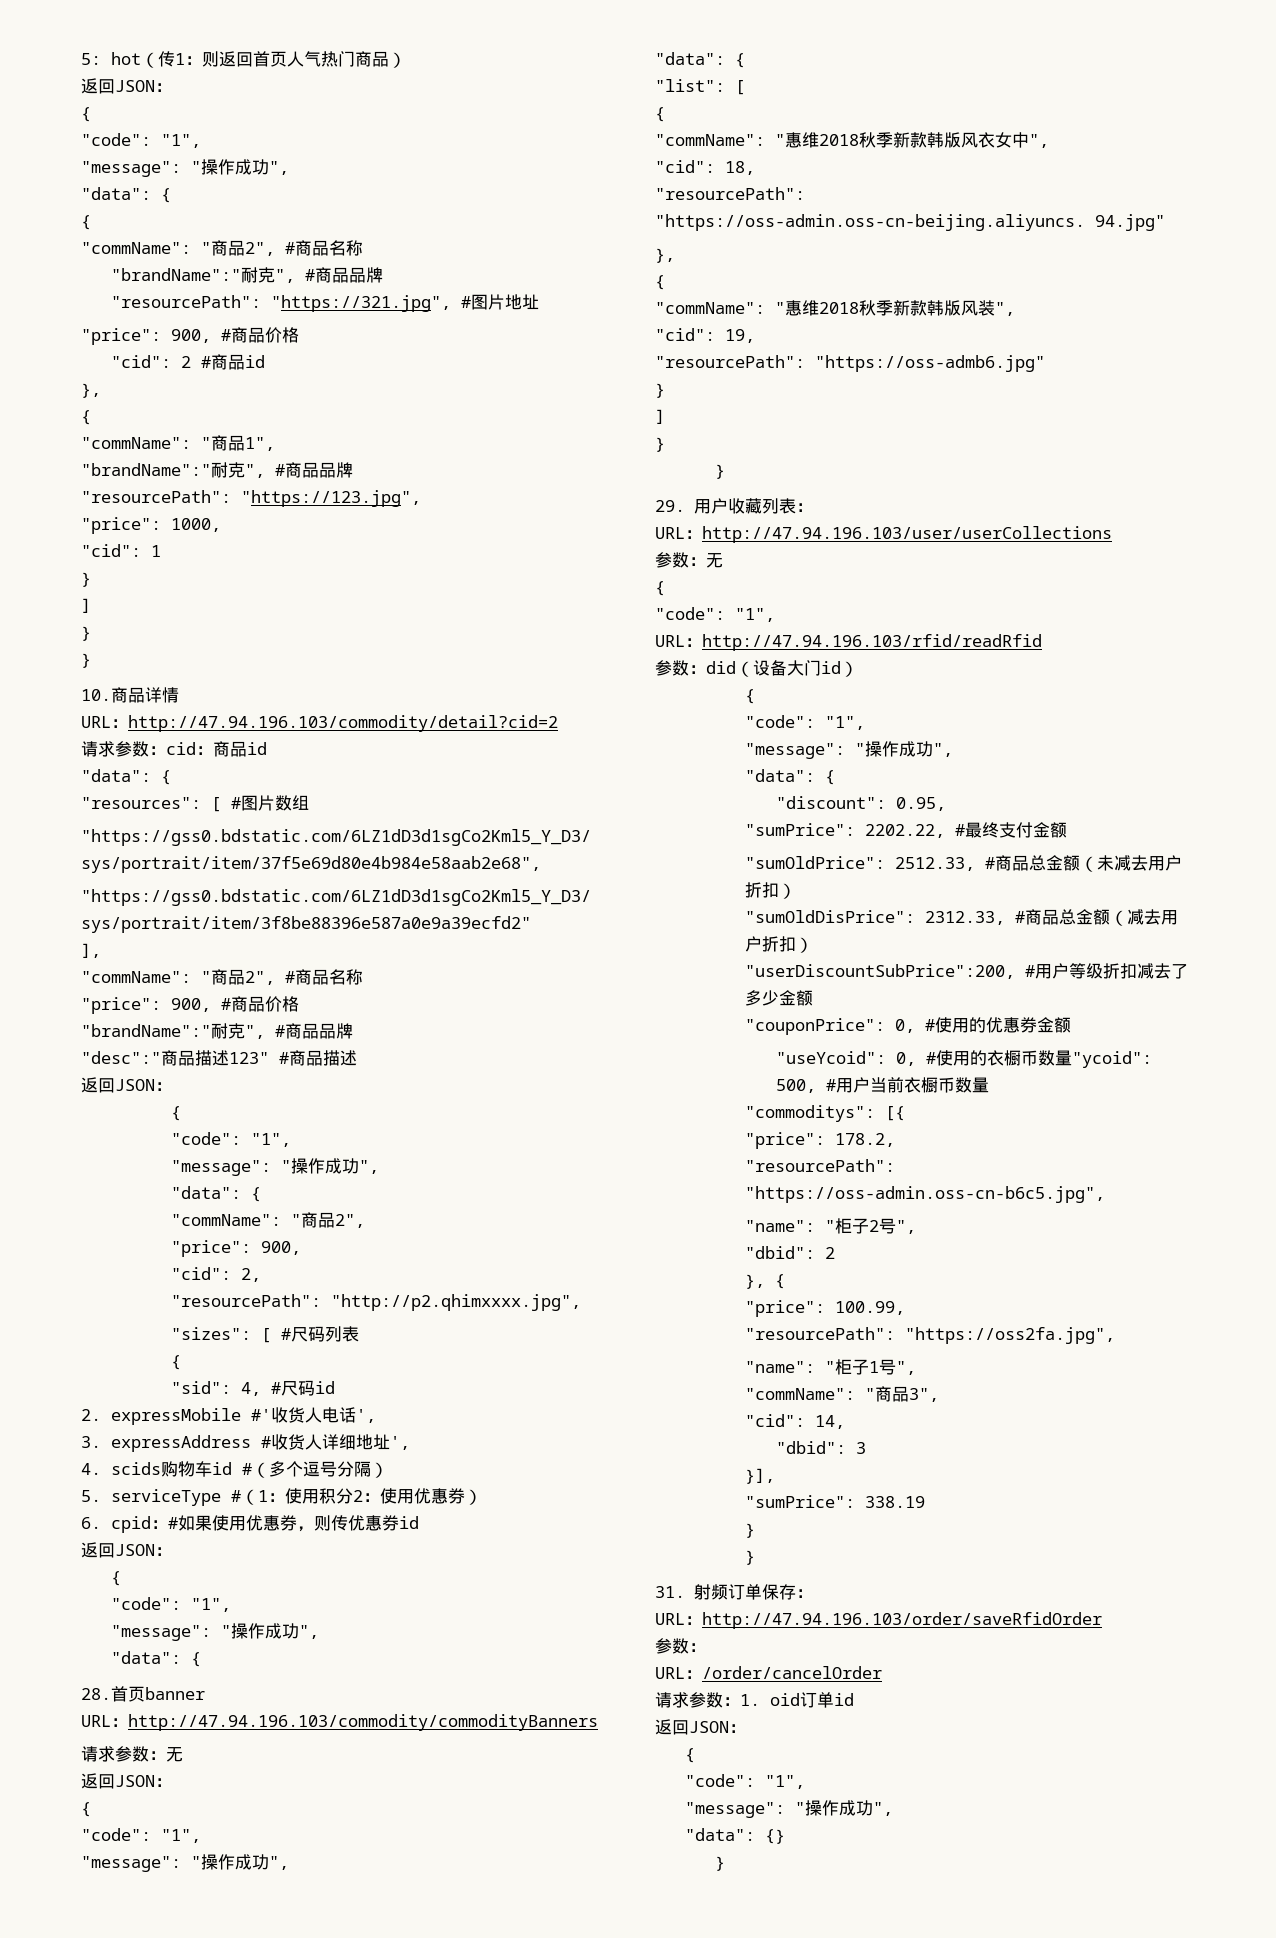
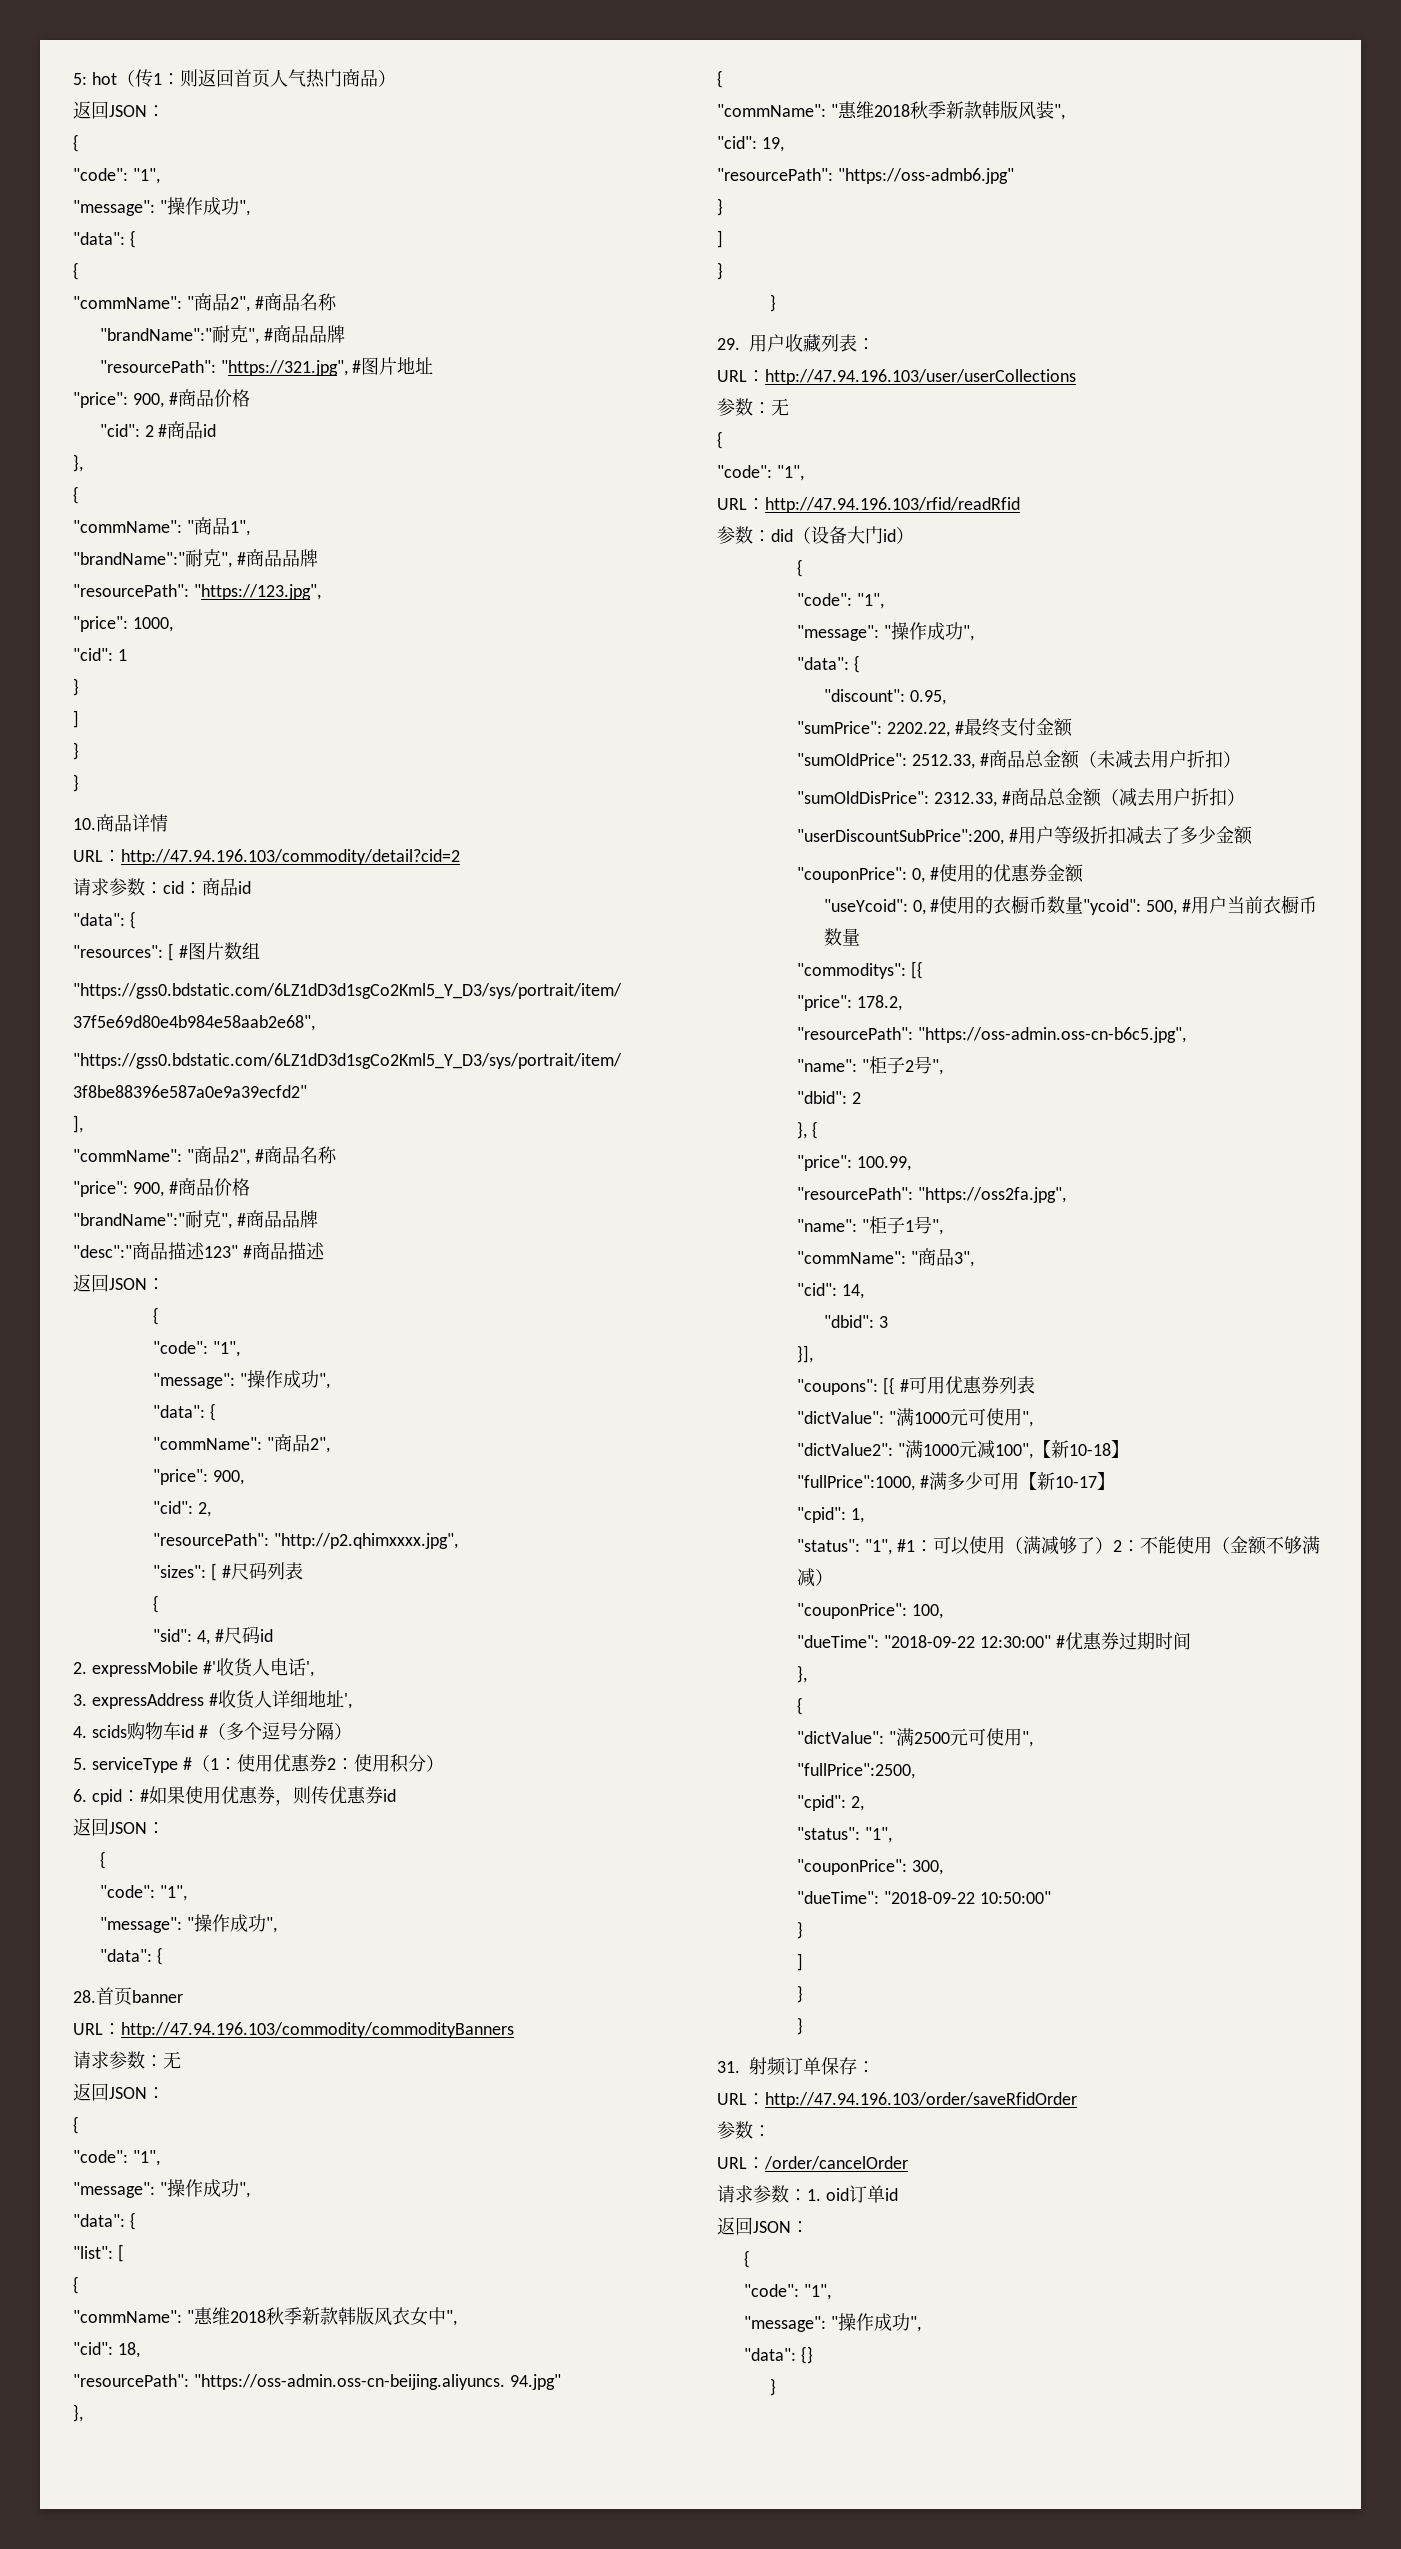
[319,1488,353,1504] 积分 -> [272,1754,327,1772] 优惠券
[414,1488,465,1504] 优惠券 -> [389,1754,426,1773] 积分
[745,1495,926,1508] "sumPrice": 338.19 -> [797,1376,1035,1395] [797,1408,1033,1427] [797,1440,1129,1459] [797,1472,1115,1491] [797,1507,864,1523] [797,1536,1320,1555] [797,1568,834,1587] [797,1603,943,1619] [797,1632,1191,1650] [797,1665,808,1683] [797,1697,804,1715] [797,1728,1033,1747] [797,1763,916,1779] [797,1795,864,1811] [797,1827,892,1843] [797,1859,943,1875] [797,1891,1051,1904] [797,1921,804,1939] [797,1953,804,1971] "coupons": [{ #可用优惠券列表 // "dictValue": "满1000元可使用", // "dictValue2": "满1000元减100",【新10-18】 // "fullPrice":1000, #满多少可用【新10-17】 // "cpid": 1, // "status": "1", #1：可以使用（满减够了）2：不能使用（金额不够满减） // "couponPrice": 100, // "dueTime": "2018-09-22 12:30:00" #优惠券过期时间 // }, // { // "dictValue": "满2500元可使用", // "fullPrice":2500, // "cpid": 2, // "status": "1", // "couponPrice": 300, // "dueTime": "2018-09-22 10:50:00" // } // ]

